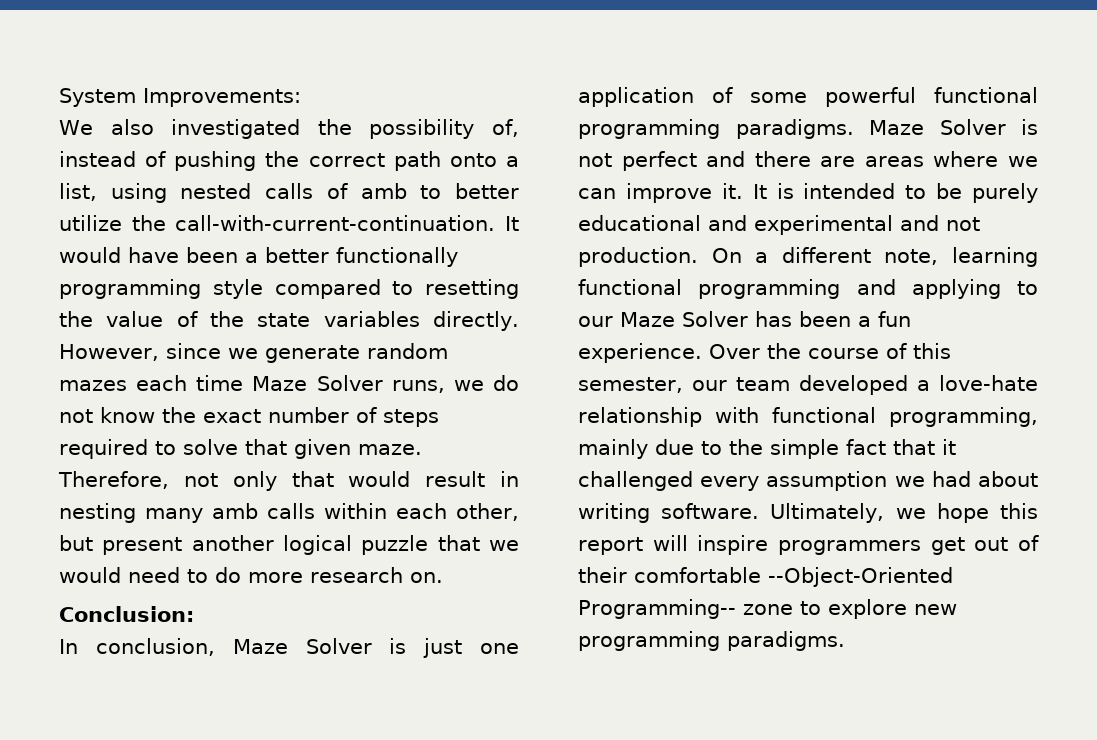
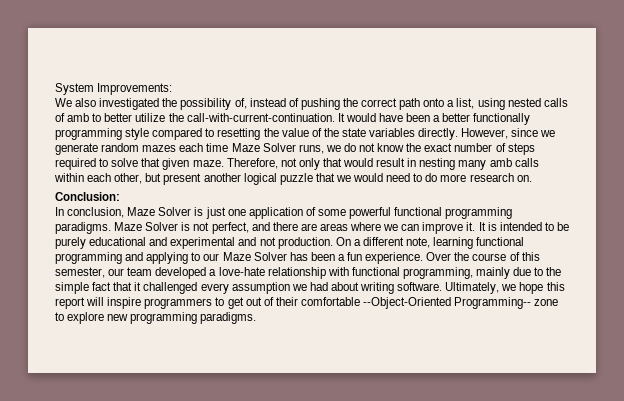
[621,151,697,171] perfect -> [211,222,249,234] perfect,
(921, 547) none -> [215,297,225,306] to

